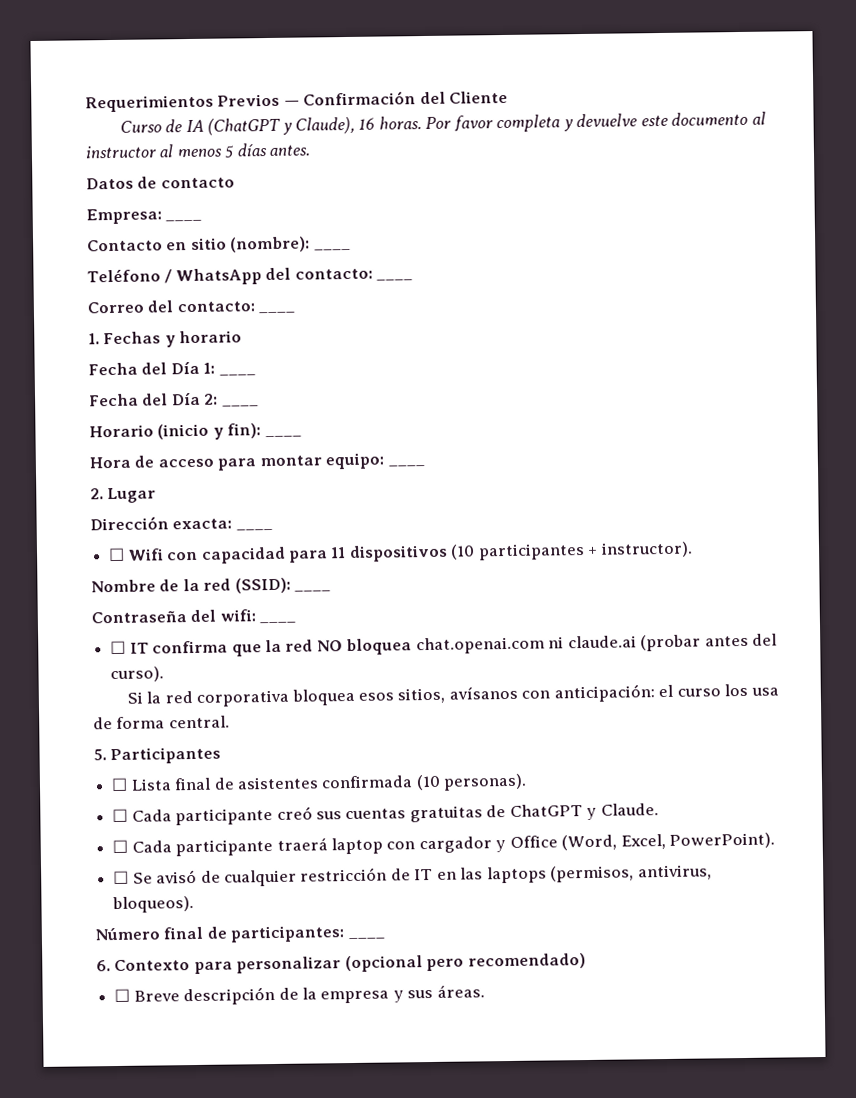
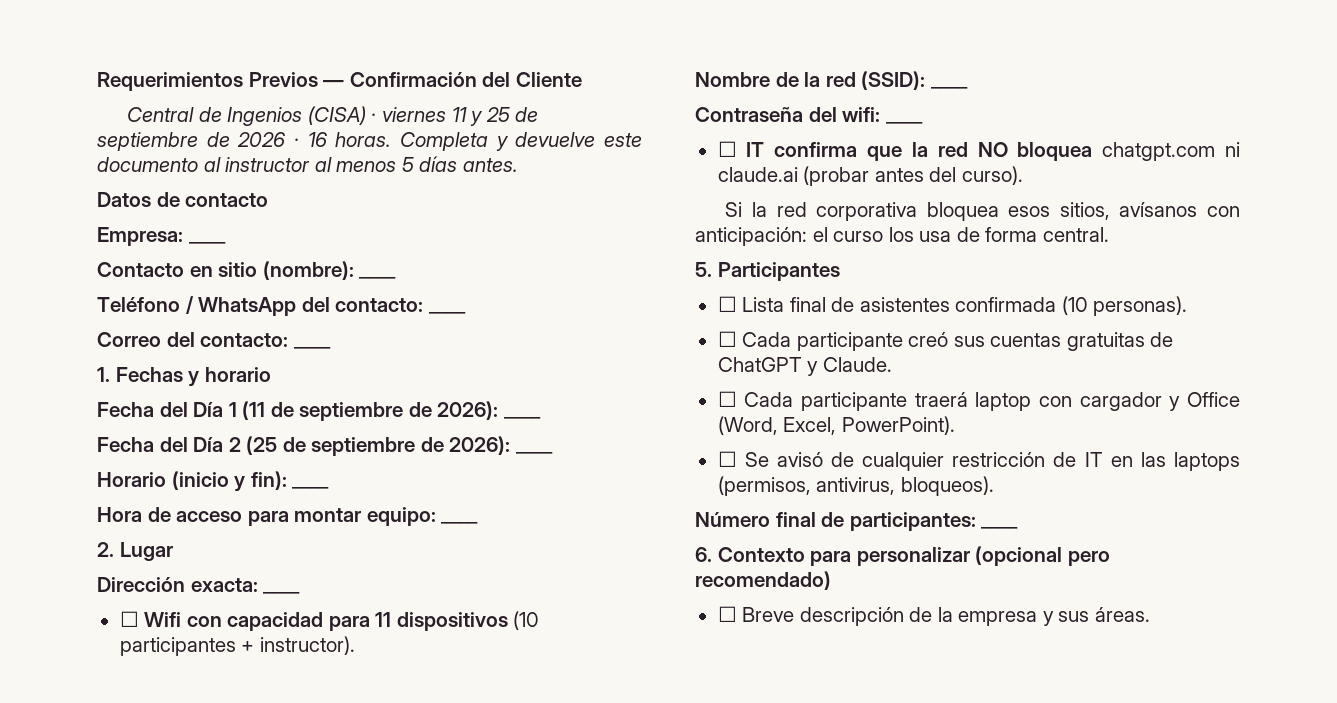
[119,114,561,136] Curso de IA (ChatGPT y Claude), 16 horas. Por favor completa -> [127,106,539,126] [97,132,489,151] Central de Ingenios (CISA) · viernes 11 y 25 de septiembre de 2026 · 16 horas. Completa
[203,362,256,376] [89,392,219,407] 1: ____ // Fecha del Día 2: -> [228,401,541,421] [97,436,511,456] 1 (11 de septiembre de 2026): ____ // Fecha del Día 2 (25 de septiembre de 2026):
[415,636,545,655] chat.openai.com -> [1102,142,1216,161] chatgpt.com

